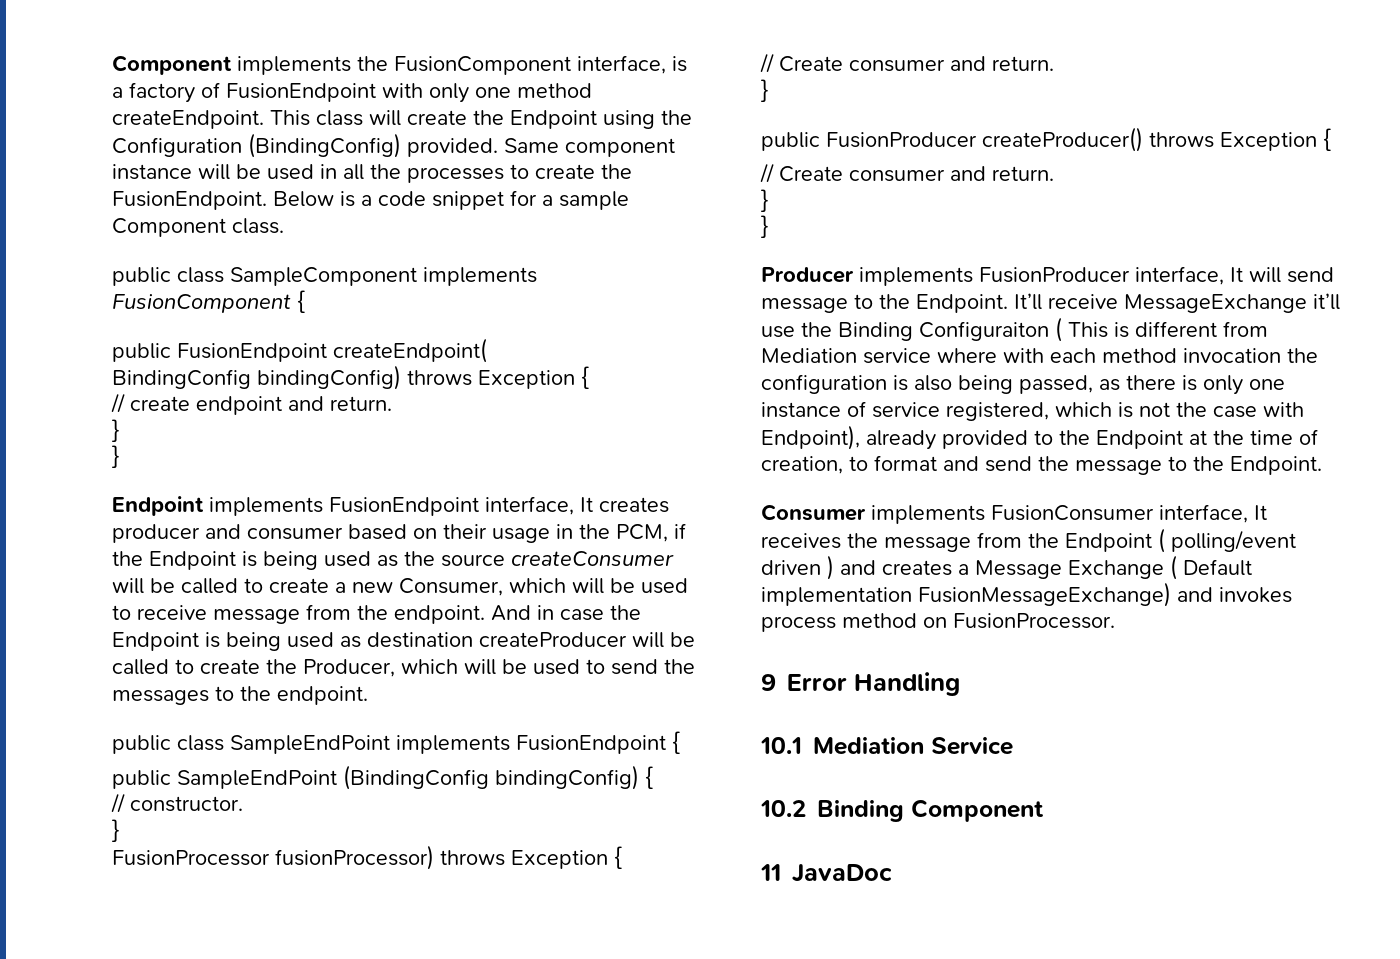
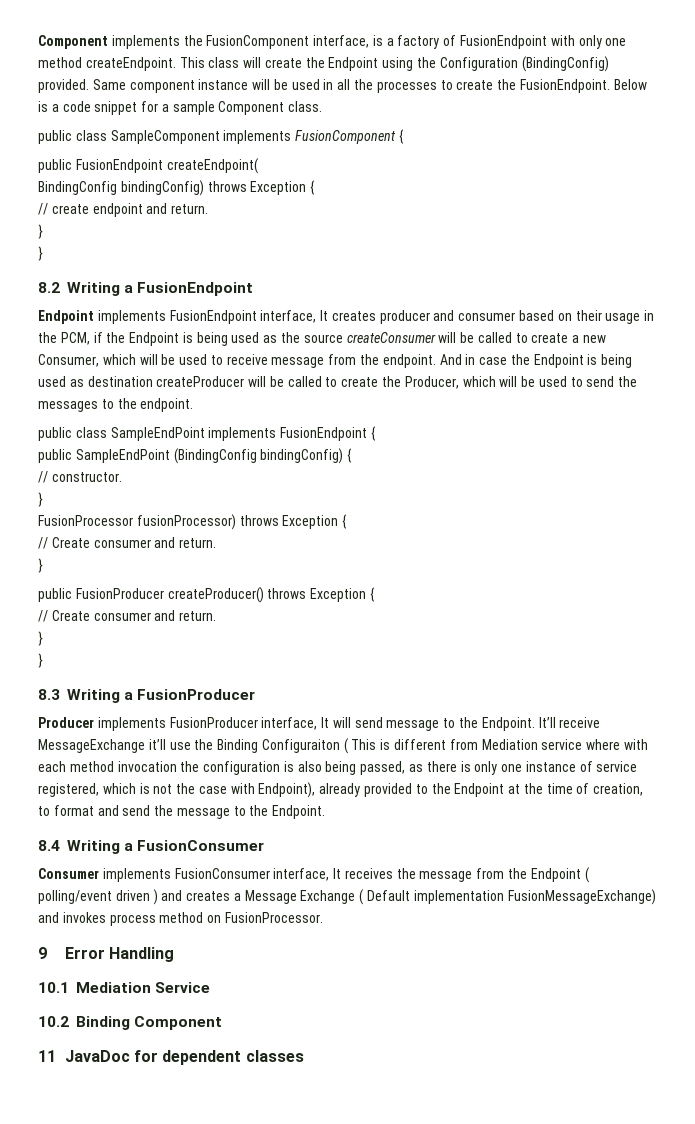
(120, 456) none -> [38,282,254,296] // 8.2 Writing a FusionEndpoint
(769, 226) none -> [38,689,256,703] // 8.3 Writing a FusionProducer
(1322, 465) none -> [38,840,265,854] // 8.4 Writing a FusionConsumer
(892, 873) none -> [134,1050,304,1065] for dependent classes

